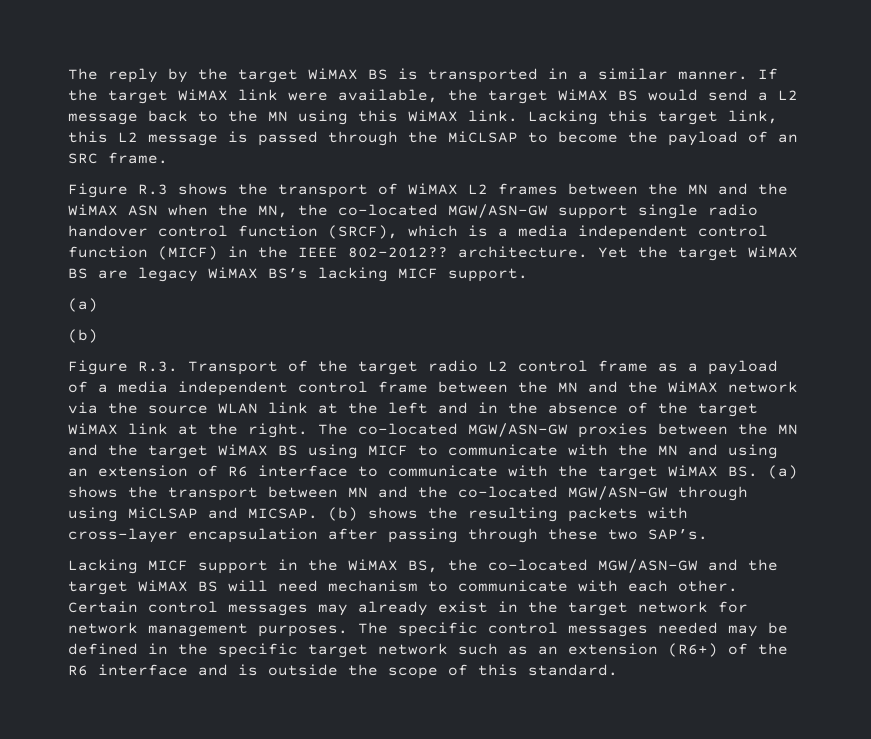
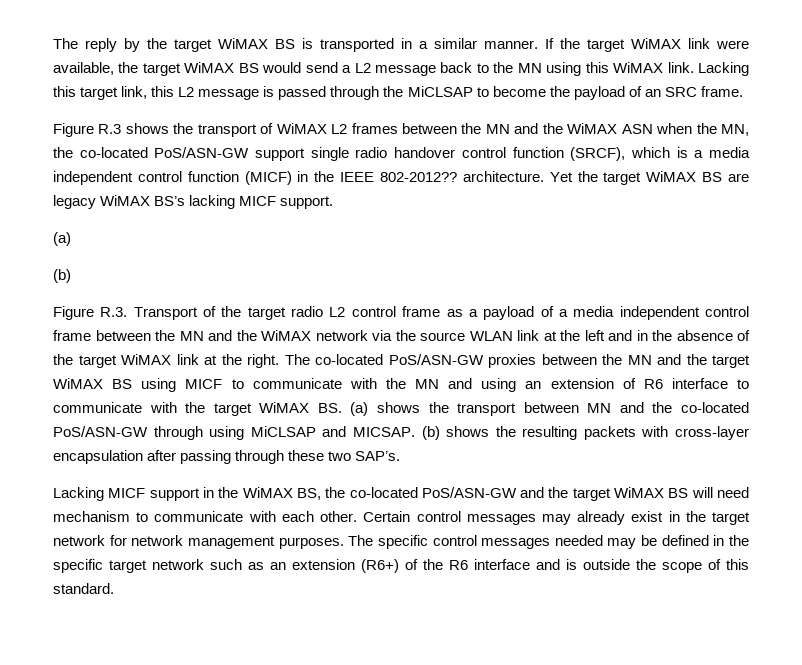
[448,204,548,218] MGW/ASN-GW -> [154,147,250,158] PoS/ASN-GW
[468,423,568,437] MGW/ASN-GW -> [388,354,484,365] PoS/ASN-GW
[568,486,668,500] MGW/ASN-GW -> [53,426,148,437] PoS/ASN-GW
[598,559,698,573] MGW/ASN-GW -> [421,487,517,498] PoS/ASN-GW

